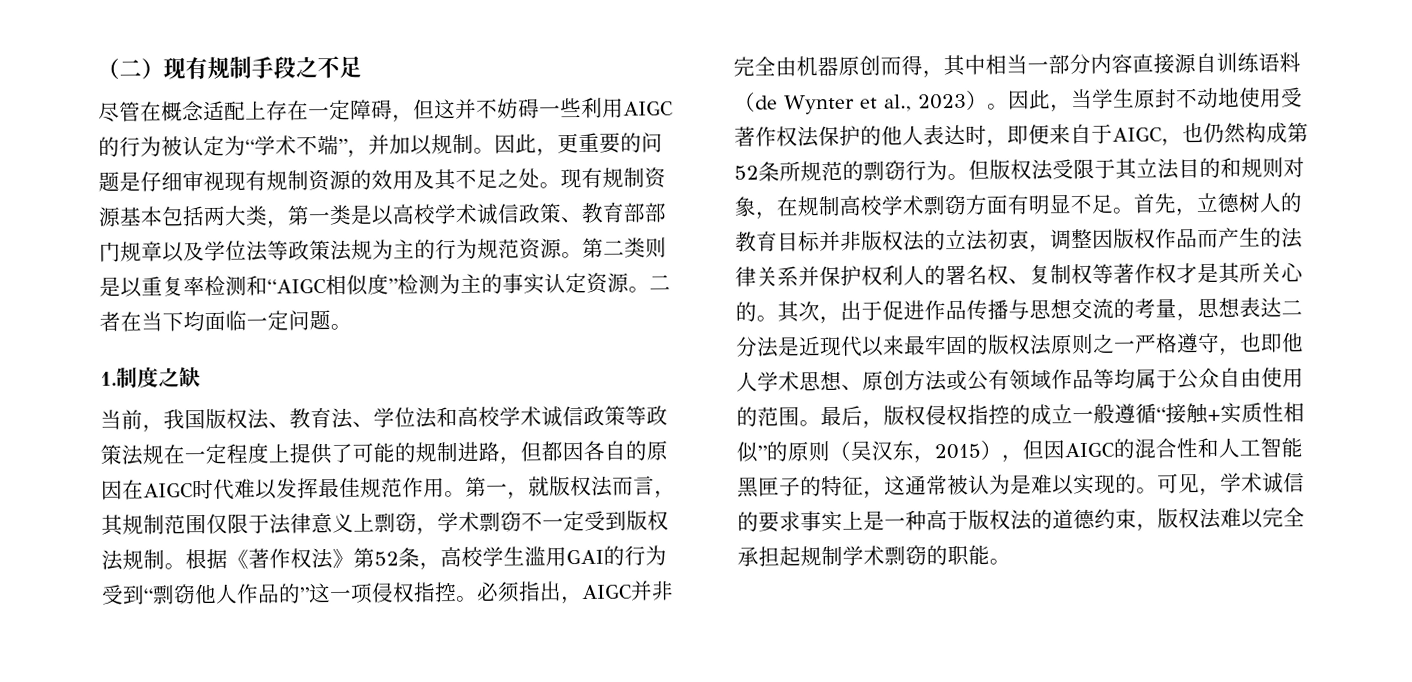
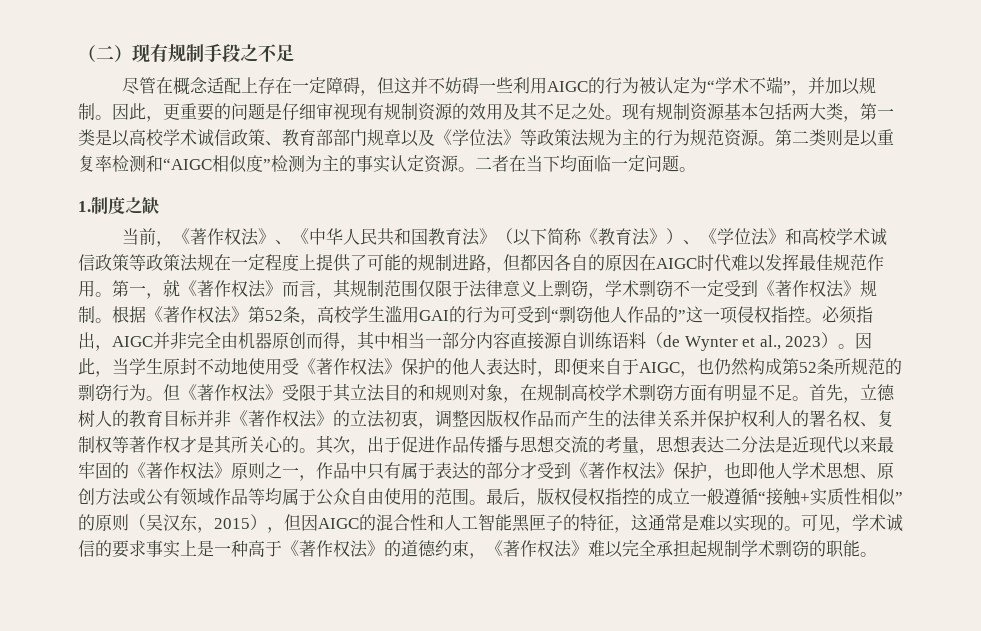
[204,240,268,262] 学位法 -> [435,129,520,147] 《学位法》
[163,407,437,430] 我国版权法、教育法、学位法 -> [172,228,785,246] 《著作权法》、《中华人民共和国教育法》（以下简称《教育法》）、《学位法》
[549,475,613,497] 版权法 -> [180,280,282,298] 《著作权法》
[626,510,669,531] [101,549,123,571] 版权法 -> [758,280,860,298] 《著作权法》
(667, 555) none -> [500,306,517,323] 可
[734,126,819,148] 著作权法 -> [299,358,401,376] 《著作权法》
[989,159,1053,181] 版权法 -> [180,384,282,402] 《著作权法》
[861,230,925,252] 版权法 -> [231,410,333,428] 《著作权法》
[987,332,1220,356] 版权法原则之一严格遵守 -> [129,462,707,481] 《著作权法》原则之一，作品中只有属于表达的部分才受到《著作权法》保护
[947,474,1011,496] 被认为 -> (682, 522) none
[968,507,1221,532] 版权法的道德约束，版权法 -> [282,540,588,559] 《著作权法》的道德约束，《著作权法》

